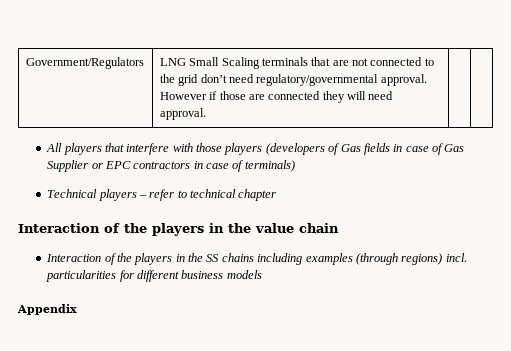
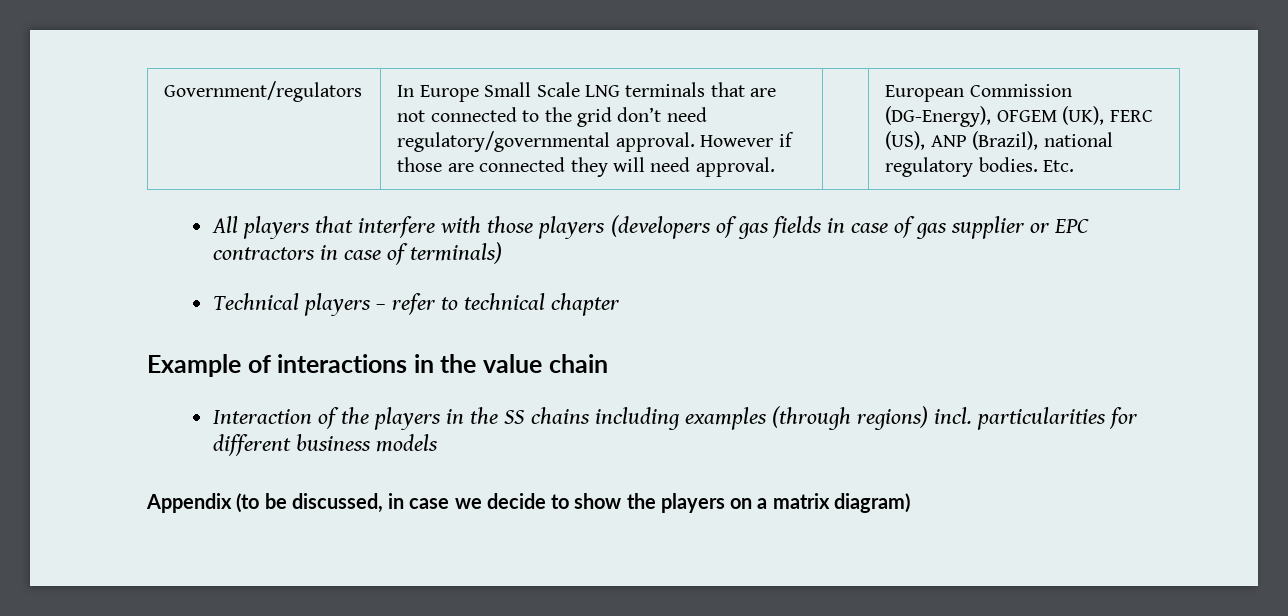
[25,57,144,69] [159,57,260,69] Government/Regulators | LNG Small Scaling -> [164,81,363,102] [397,82,621,102] Government/regulators | In Europe Small Scale LNG
(206, 114) none -> [885,84,1072,102] [885,106,1153,127] [885,131,1113,150] [885,157,1075,177] European Commission (DG-Energy), OFGEM (UK), FERC (US), ANP (Brazil), national regulatory bodies. Etc.
[340,144,361,152] Gas -> [737,223,769,239] gas
[444,144,465,152] [47,160,89,172] Gas Supplier -> [916,216,1026,239] gas supplier
[18,223,204,236] Interaction of the players -> [147,354,408,377] Example of interactions
(77, 309) none -> [236,493,910,513] (to be discussed, in case we decide to show the players on a matrix diagram)

